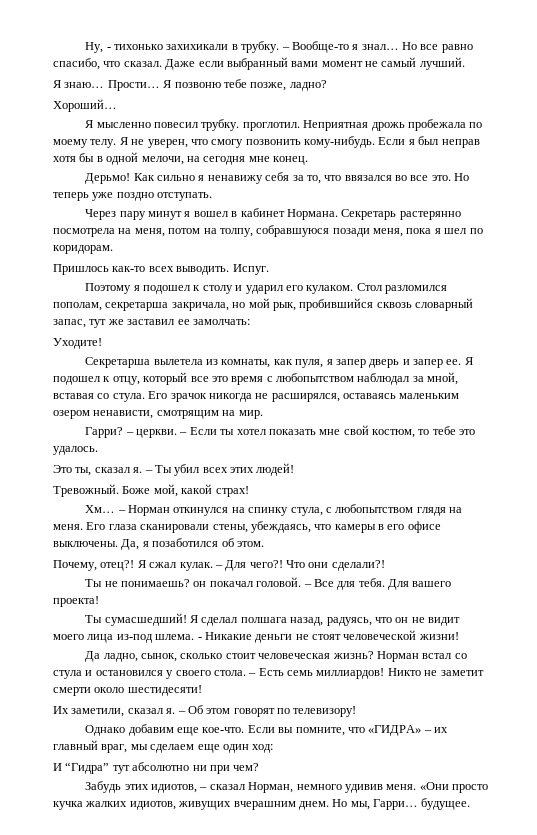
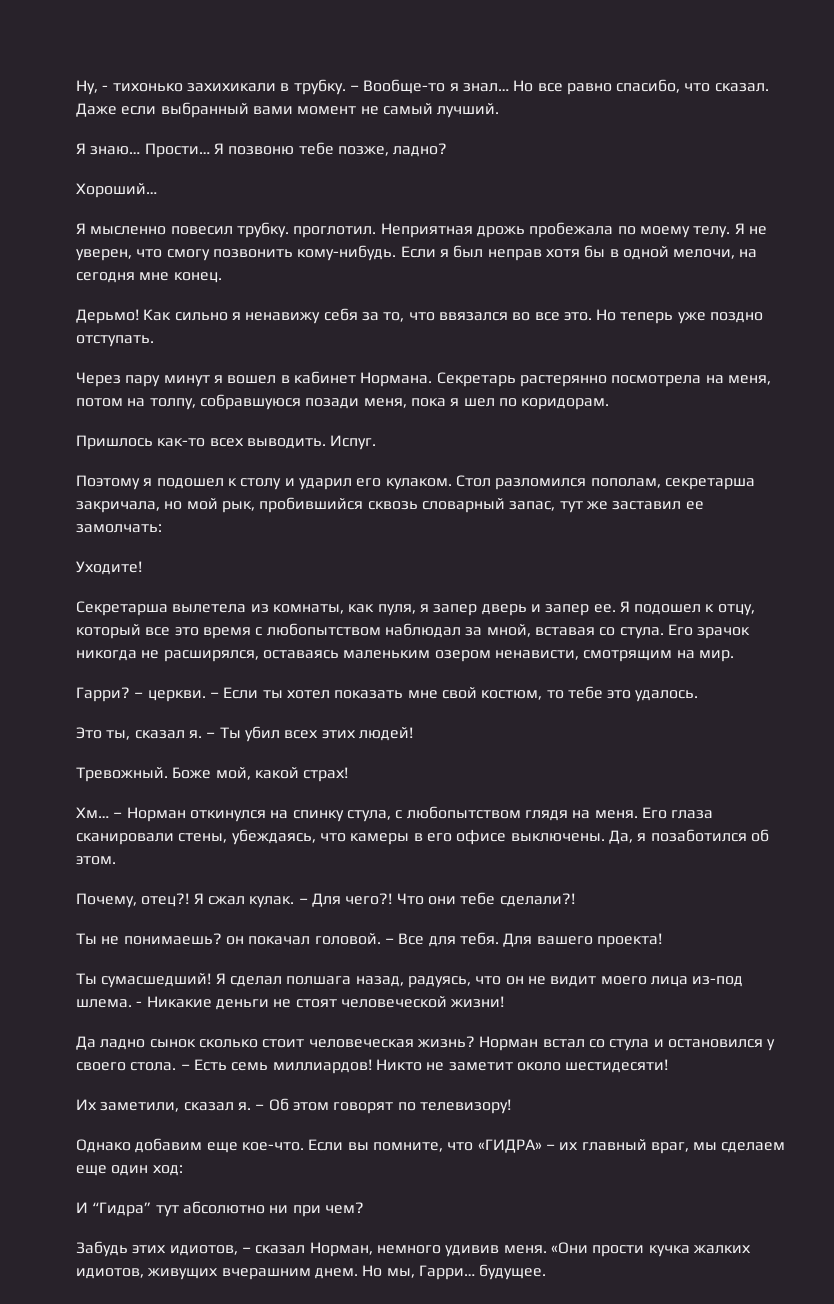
(329, 565) none -> [460,892,496,905] тебе
[103,653,178,662] ладно, сынок, -> [100,1039,196,1050] ладно сынок
[53,687,91,696] смерти -> (513, 1066) none
[452,784,489,793] просто -> [592,1245,645,1257] прости

